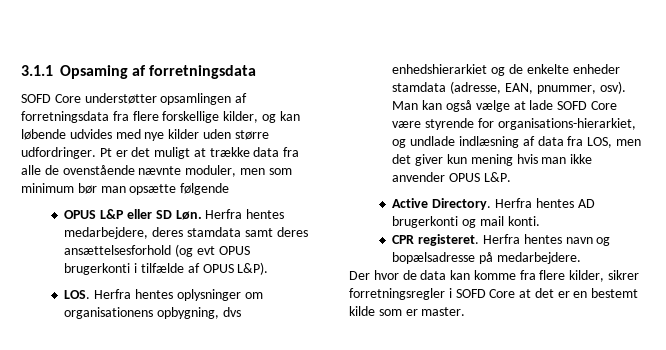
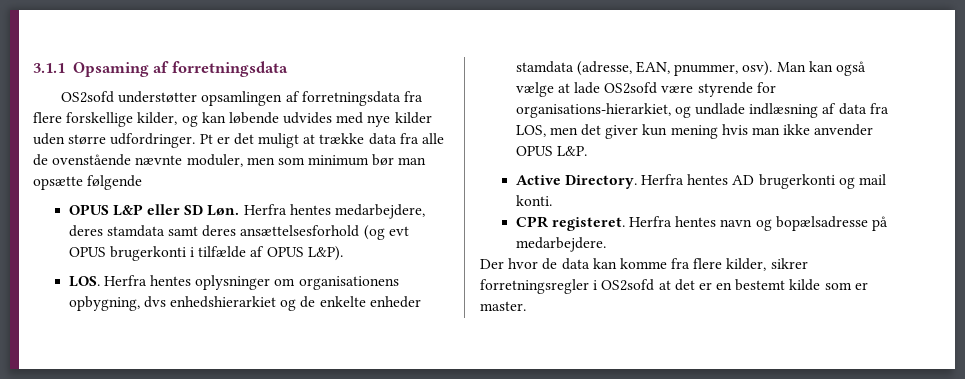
[21,94,81,103] SOFD Core -> [61,91,115,103] OS2sofd
[557,101,617,110] SOFD Core -> [604,82,658,94] OS2sofd
[455,289,516,298] SOFD Core -> [601,279,655,291] OS2sofd

